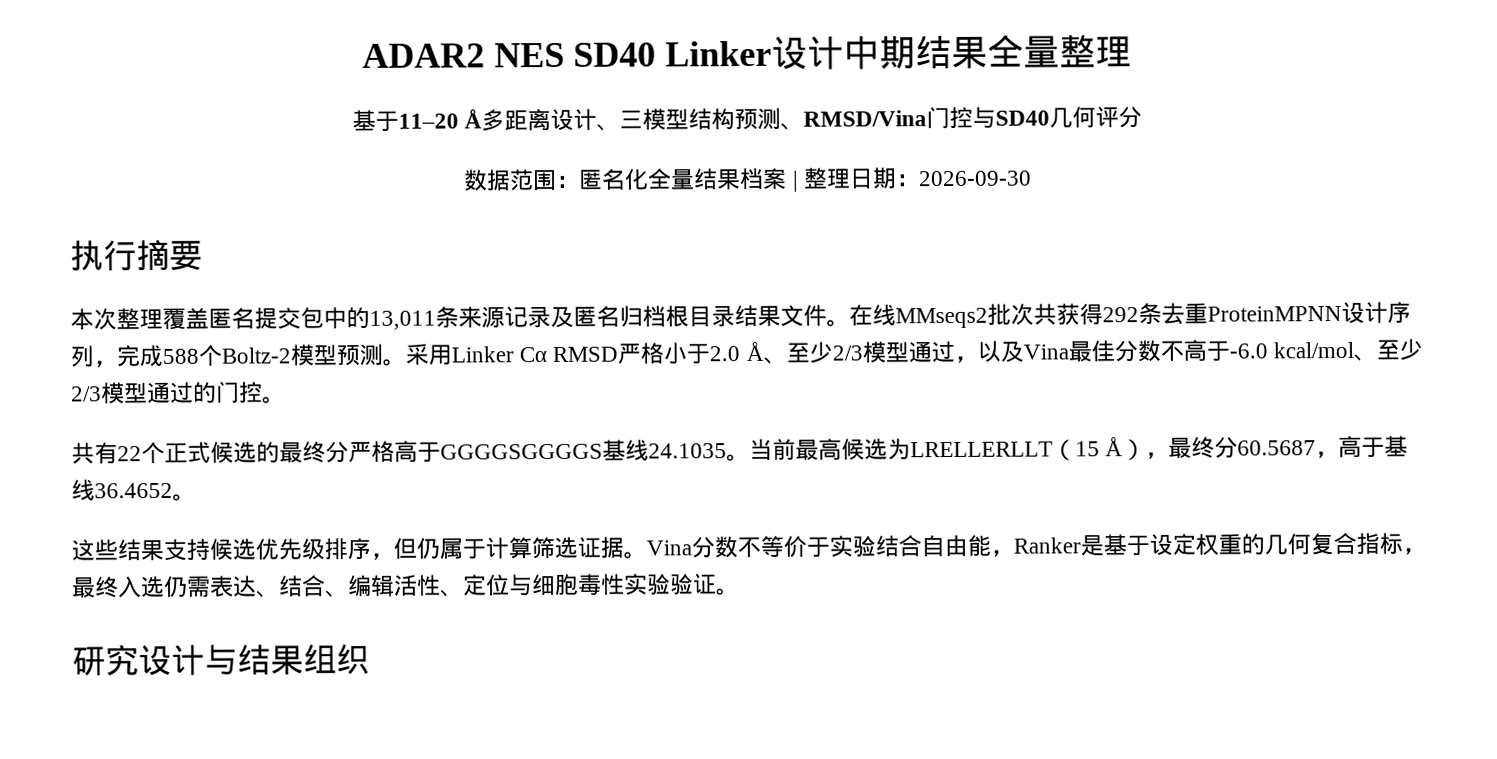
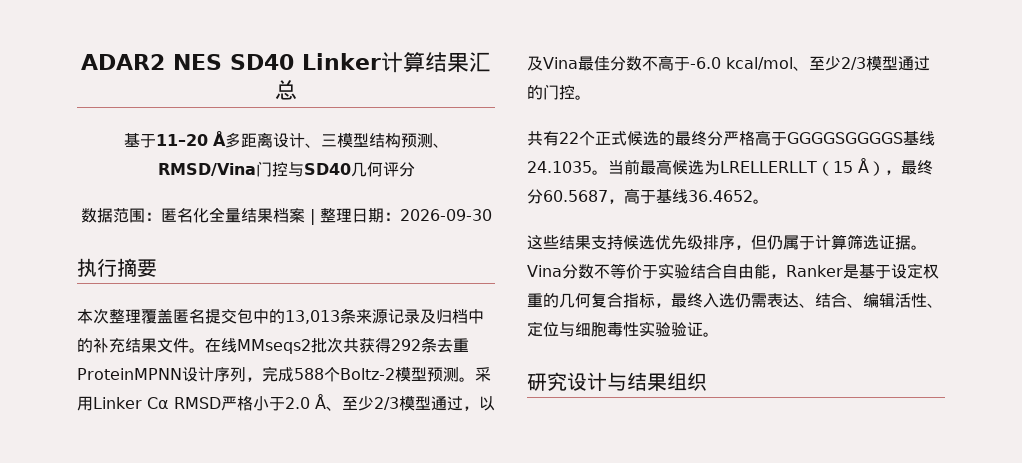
[771,34,1133,70] 设计中期结果全量整理 -> [380,52,491,73] [275,80,297,100] 计算结果汇总
[369,310,436,330] 13,011 -> [285,310,340,324] 13,013
[573,305,735,328] 匿名归档根目录 -> [436,309,484,324] [77,338,125,353] 归档中的补充

